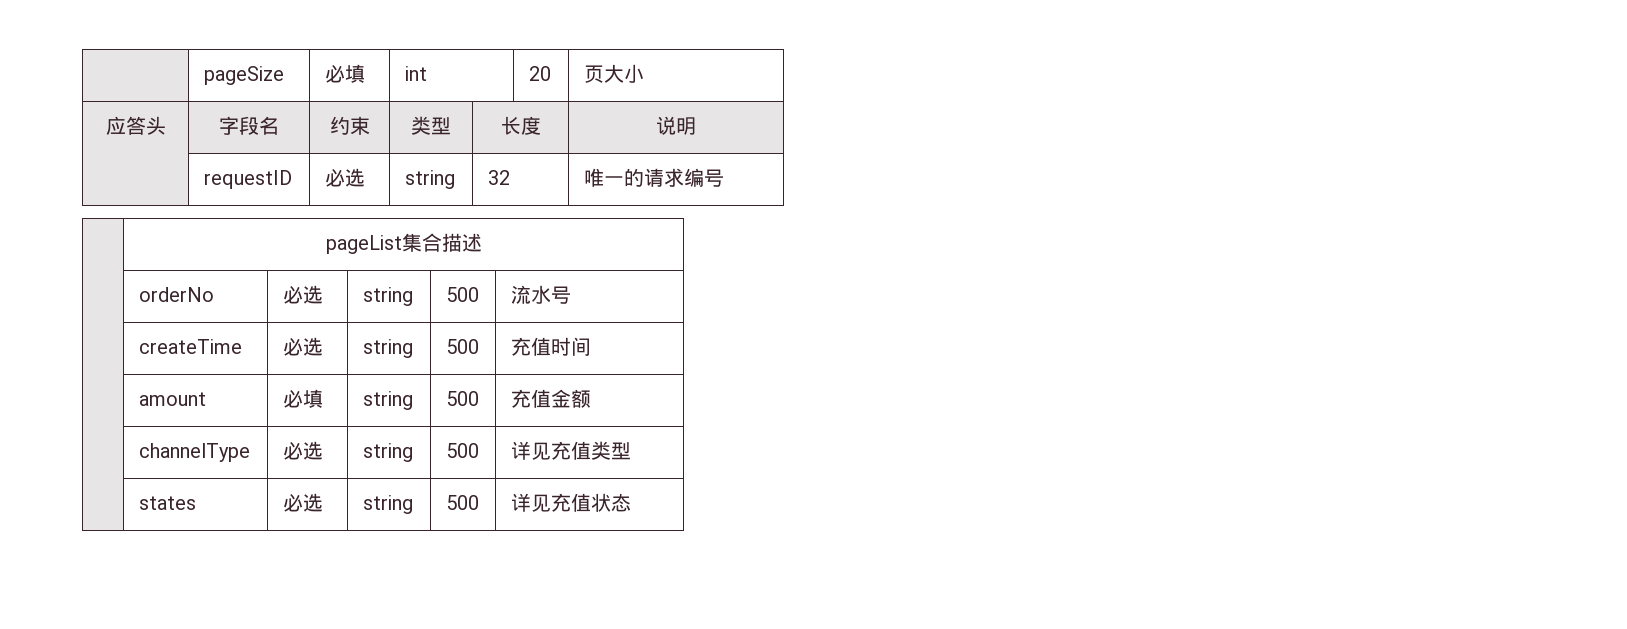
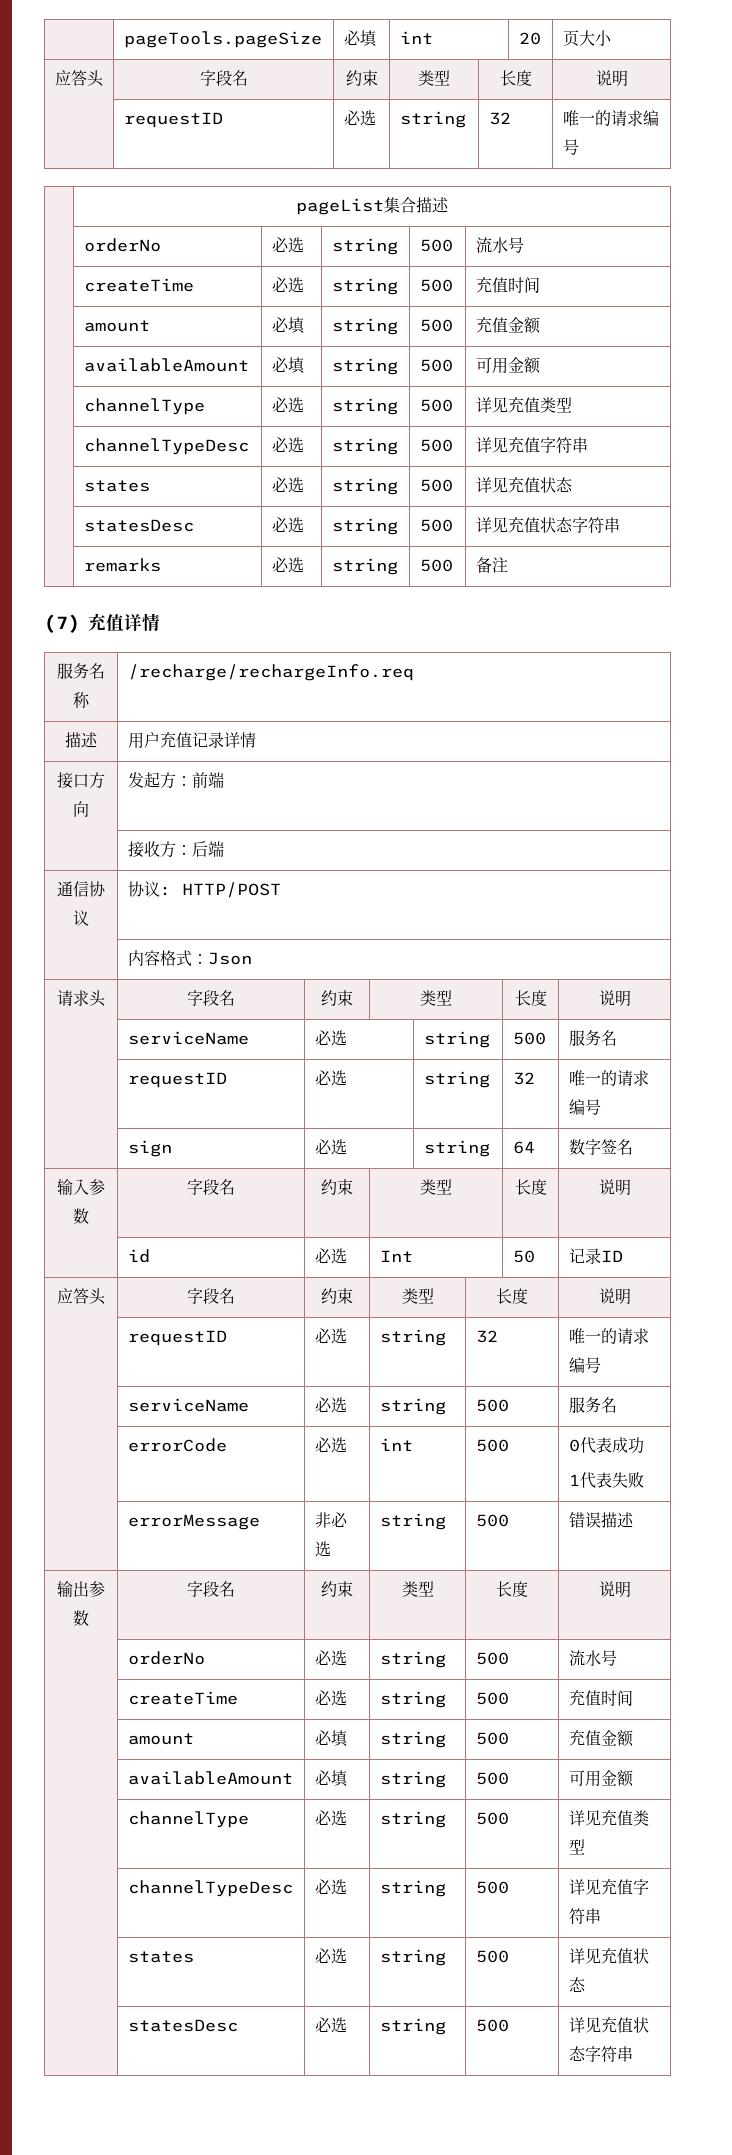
[203,66,284,85] | pageSize -> [123,31,322,48] | pageTools.pageSize
[138,443,250,462] [282,441,323,460] [362,443,413,462] [445,443,479,458] [510,441,631,460] [138,496,196,510] [282,493,323,512] [362,495,413,514] [445,495,479,510] [510,493,631,512] // | channelType | 必选 | string | 500 | 详见充值类型 // | states | 必选 | string | 500 | 详见充值状态 -> [83,358,249,372] [271,357,306,374] [331,358,398,375] [419,359,453,372] [475,357,541,374] [83,398,205,415] [271,397,304,413] [331,398,398,415] [419,399,453,412] [475,397,572,413] [83,438,249,455] [271,437,304,453] [331,438,398,455] [419,439,453,452] [475,437,588,453] [83,480,150,492] [271,477,304,493] [331,478,398,495] [419,479,453,492] [475,477,573,493] [83,519,194,532] [271,517,304,533] [331,518,398,535] [419,519,453,532] [475,517,620,533] [83,558,161,572] [271,557,304,573] [331,558,398,575] [419,559,453,572] [475,557,508,573] [44,613,160,633] [57,663,105,679] [73,692,90,708] [127,664,414,681] [65,732,98,748] [127,732,256,749] [57,772,105,789] [73,801,89,817] [127,772,224,789] [127,841,224,858] [57,881,106,897] [73,910,89,926] [127,881,281,898] [127,950,252,966] [57,990,106,1007] [187,990,235,1006] [321,990,353,1006] [420,990,452,1006] [514,990,547,1006] [598,990,631,1007] [127,1031,249,1045] [314,1030,347,1046] [423,1031,490,1048] [512,1032,546,1045] [568,1030,617,1046] [127,1072,227,1088] [314,1070,347,1086] [423,1071,490,1088] [512,1072,535,1085] [568,1070,649,1086] [568,1099,601,1115] [127,1140,172,1157] [314,1139,347,1155] [423,1140,490,1157] [512,1141,535,1154] [568,1139,633,1155] [57,1179,105,1195] [73,1208,89,1224] [187,1179,235,1195] [321,1179,353,1195] [420,1179,452,1195] [514,1179,547,1195] [598,1179,631,1196] [127,1249,150,1263] [314,1248,347,1264] [379,1250,413,1262] [512,1250,535,1263] [568,1248,623,1264] [57,1288,106,1305] [187,1288,235,1304] [321,1288,353,1304] [401,1288,434,1304] [496,1288,528,1304] [598,1288,631,1305] [127,1330,227,1346] [314,1328,347,1344] [379,1329,446,1346] [475,1330,498,1343] [568,1328,649,1344] [568,1357,601,1373] [127,1398,249,1412] [314,1397,347,1413] [379,1398,446,1415] [475,1399,509,1412] [568,1397,617,1413] [127,1438,227,1452] [314,1437,347,1453] [379,1438,413,1451] [475,1439,509,1452] [568,1437,644,1454] [568,1472,644,1489] [127,1514,260,1530] [314,1512,348,1528] [314,1541,331,1557] [379,1513,446,1530] [475,1514,509,1527] [568,1512,634,1528] [57,1581,105,1597] [73,1610,89,1626] [187,1581,235,1597] [321,1581,353,1597] [401,1581,434,1597] [496,1581,528,1597] [598,1581,631,1598] [127,1651,205,1665] [314,1650,347,1666] [379,1651,446,1668] [475,1652,509,1665] [568,1650,617,1666] [127,1691,238,1705] [314,1690,347,1706] [379,1691,446,1708] [475,1692,509,1705] [568,1690,633,1706] [127,1733,194,1745] [314,1730,349,1747] [379,1731,446,1748] [475,1732,509,1745] [568,1730,634,1747] [127,1771,293,1785] [314,1770,349,1787] [379,1771,446,1788] [475,1772,509,1785] [568,1770,634,1787] [127,1811,249,1828] [314,1810,347,1826] [379,1811,446,1828] [475,1812,509,1825] [568,1810,649,1826] [568,1839,585,1855] [127,1880,293,1897] [314,1879,347,1895] [379,1880,446,1897] [475,1881,509,1894] [568,1879,649,1895] [568,1908,601,1924] [127,1951,194,1963] [314,1948,347,1964] [379,1949,446,1966] [475,1950,509,1963] [568,1948,649,1964] [568,1977,586,1992] [127,2019,238,2032] [314,2017,347,2033] [379,2018,446,2035] [475,2019,509,2032] [568,2017,649,2033] [568,2046,633,2062] // | availableAmount | 必填 | string | 500 | 可用金额 // | channelType | 必选 | string | 500 | 详见充值类型 // | channelTypeDesc | 必选 | string | 500 | 详见充值字符串 // | states | 必选 | string | 500 | 详见充值状态 // | statesDesc | 必选 | string | 500 | 详见充值状态字符串 // | remarks | 必选 | string | 500 | 备注 // (7)充值详情 // 服务名称 | /recharge/rechargeInfo.req // 描述 | 用户充值记录详情 // 接口方向 | 发起方：前端 // | 接收方：后端 // 通信协议 | 协议: HTTP/POST // | 内容格式：Json // 请求头 | 字段名 | 约束 | 类型 | 长度 | 说明 // | serviceName | 必选 | string | 500 | 服务名 // | requestID | 必选 | string | 32 | 唯一的请求编号 // | sign | 必选 | string | 64 | 数字签名 // 输入参数 | 字段名 | 约束 | 类型 | 长度 | 说明 // | id | 必选 | Int | 50 | 记录ID // 应答头 | 字段名 | 约束 | 类型 | 长度 | 说明 // | requestID | 必选 | string | 32 | 唯一的请求编号 // | serviceName | 必选 | string | 500 | 服务名 // | errorCode | 必选 | int | 500 | 0代表成功 // 1代表失败 // | errorMessage | 非必选 | string | 500 | 错误描述 // 输出参数 | 字段名 | 约束 | 类型 | 长度 | 说明 // | orderNo | 必选 | string | 500 | 流水号 // | createTime | 必选 | string | 500 | 充值时间 // | amount | 必填 | string | 500 | 充值金额 // | availableAmount | 必填 | string | 500 | 可用金额 // | channelType | 必选 | string | 500 | 详见充值类型 // | channelTypeDesc | 必选 | string | 500 | 详见充值字符串 // | states | 必选 | string | 500 | 详见充值状态 // | statesDesc | 必选 | string | 500 | 详见充值状态字符串

